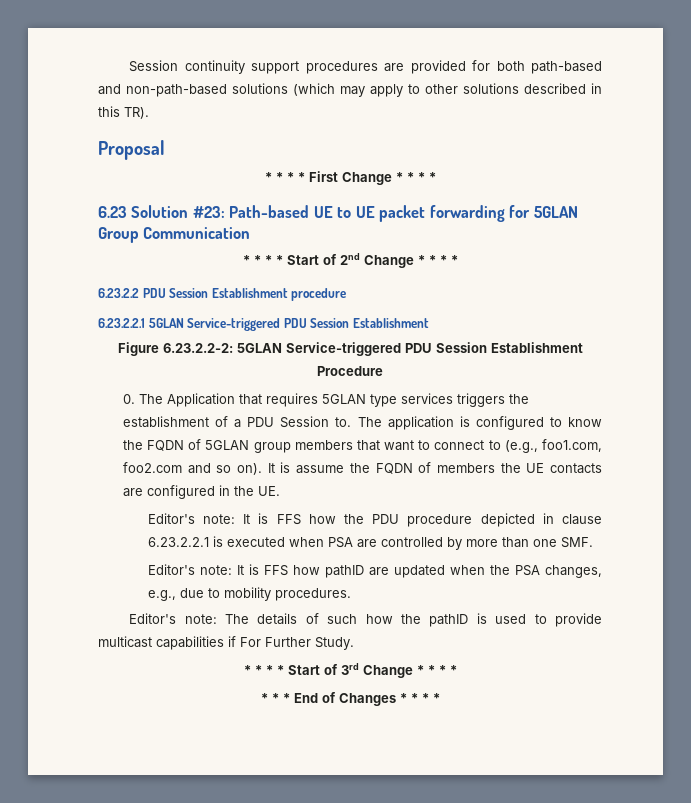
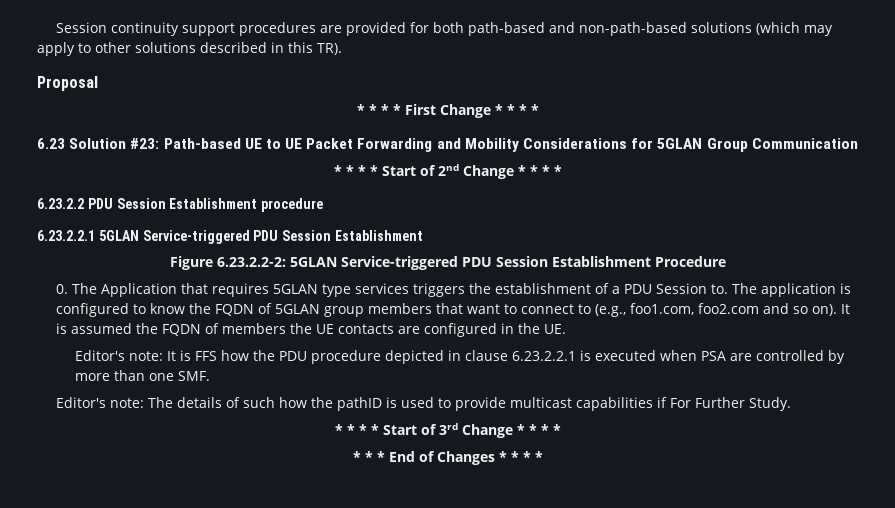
[379,205,505,222] packet forwarding -> [306,138,628,152] Packet Forwarding and Mobility Considerations
[296,465,345,474] assume -> [71,323,133,334] assumed
[147,564,603,578] [147,587,351,601] // Editor's note: It is FFS how pathID are updated when the PSA changes, e.g., due to mobility procedures. -> (211, 376) none

